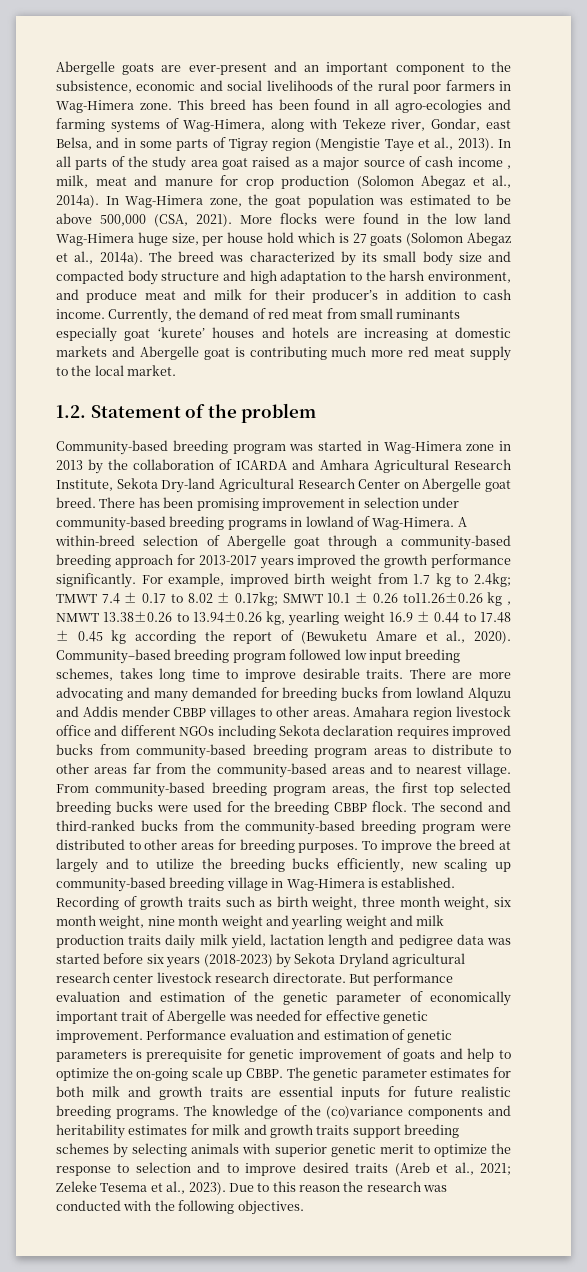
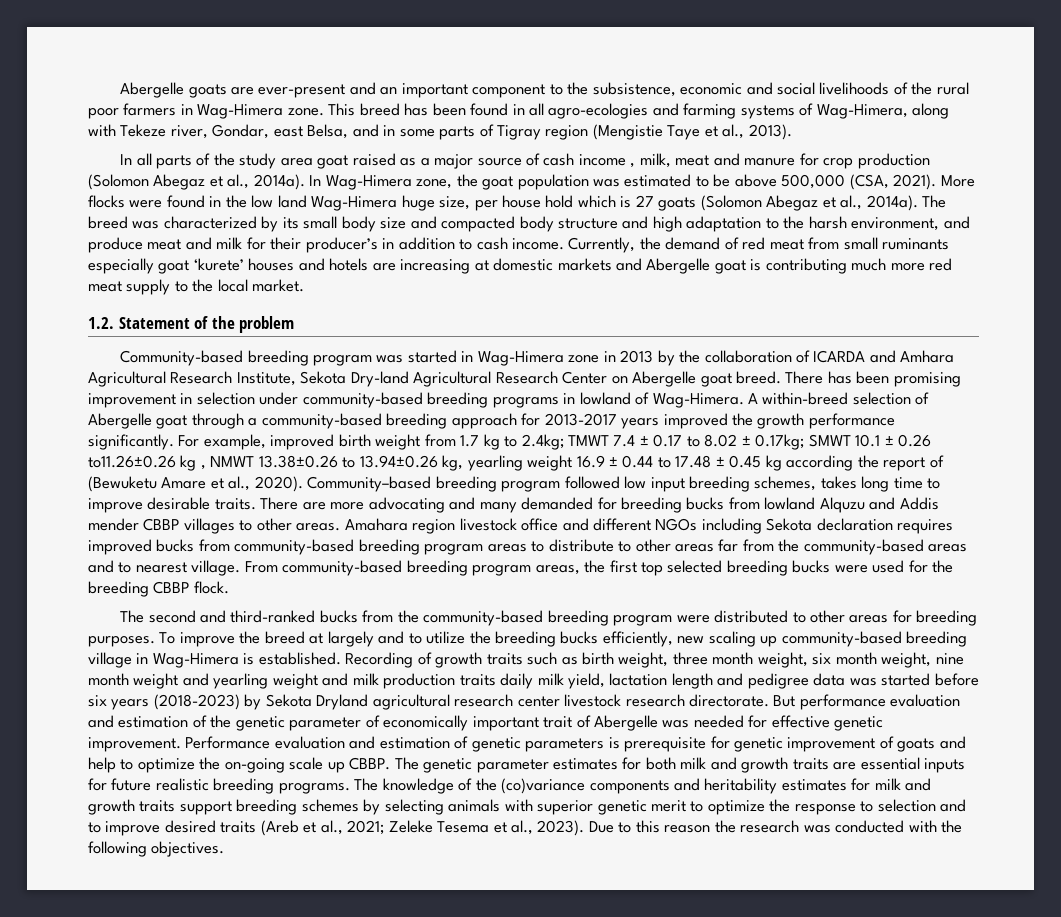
(494, 144) none -> (792, 132) //
(408, 806) none -> (229, 587) //

